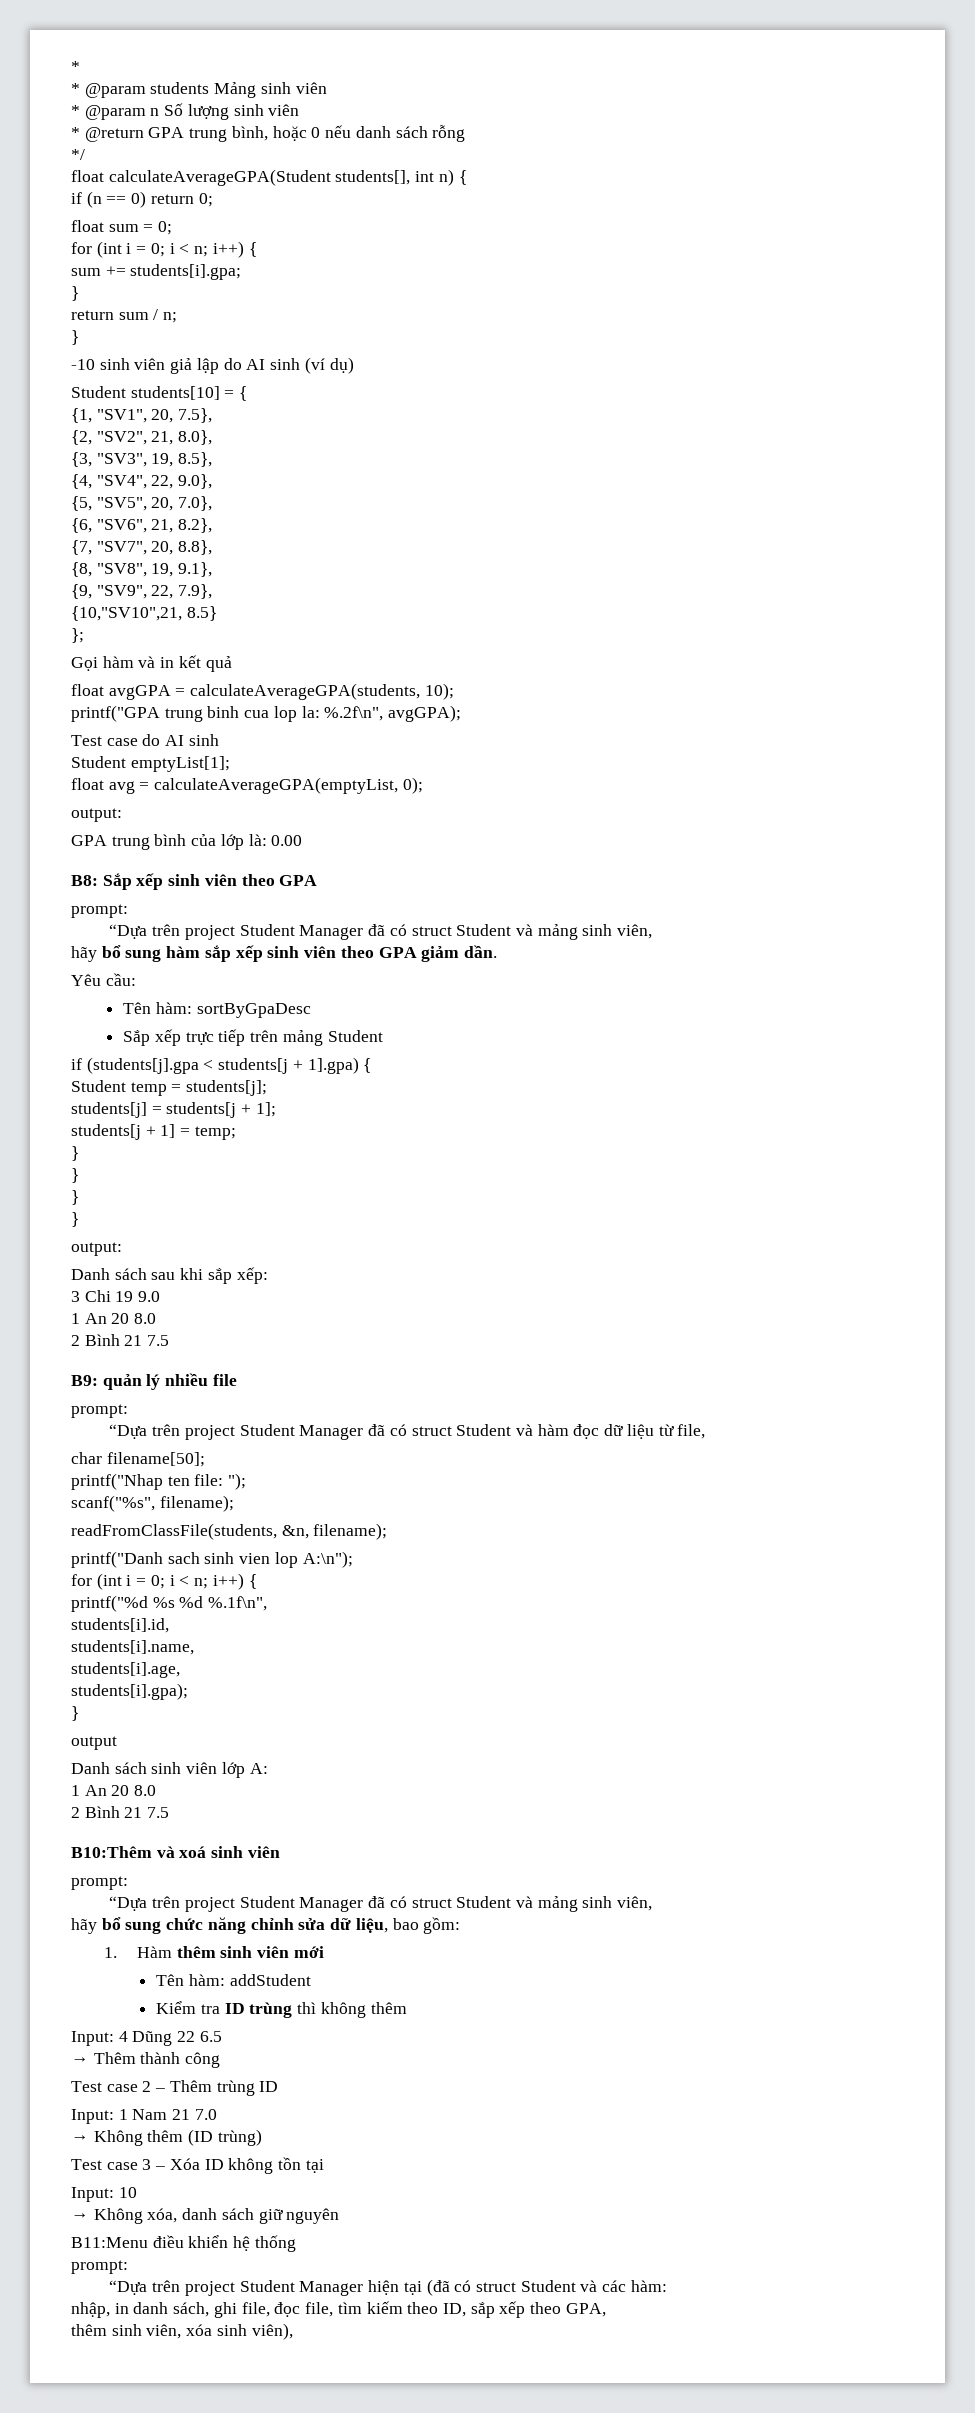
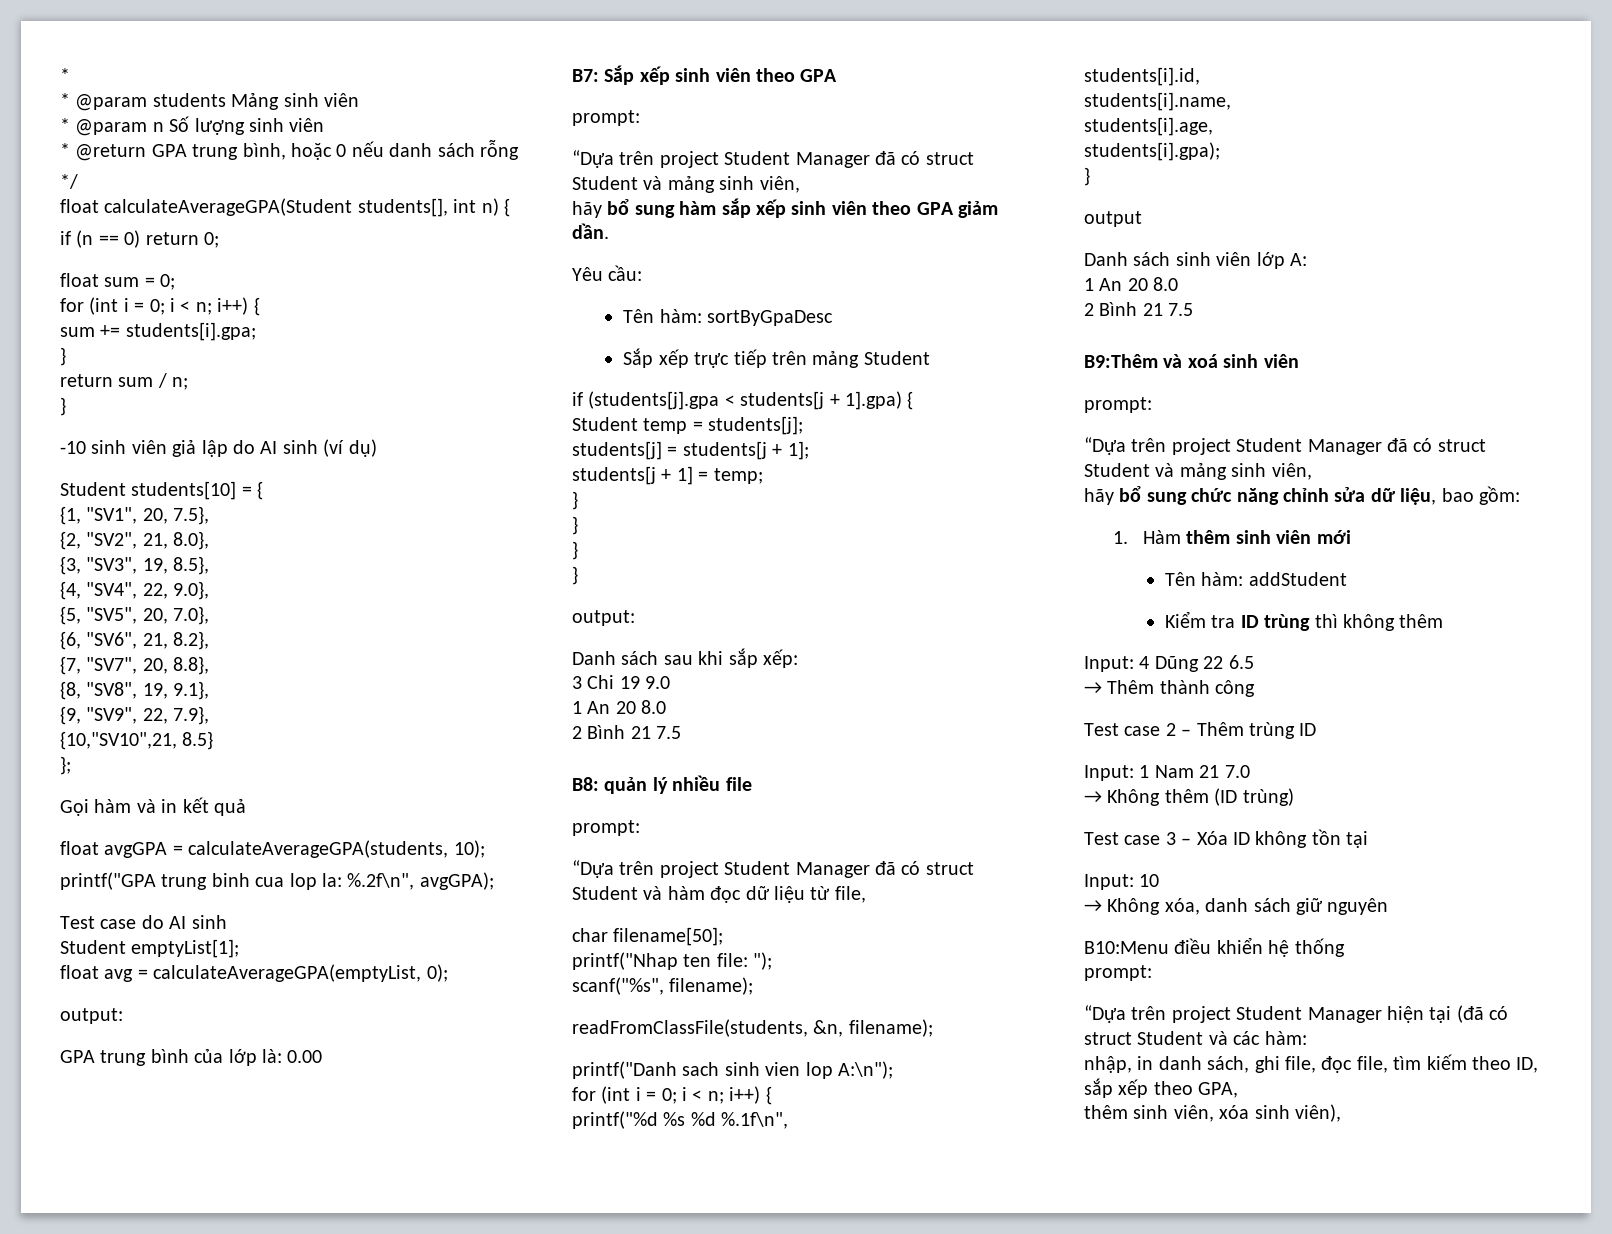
[71,875,98,886] B8: -> [572,69,599,82] B7:
[71,1375,98,1386] B9: -> [572,777,599,791] B8:
[71,1846,152,1858] B10:Thêm -> [1084,354,1158,368] B9:Thêm
[71,2237,148,2248] B11:Menu -> [1084,941,1169,954] B10:Menu

